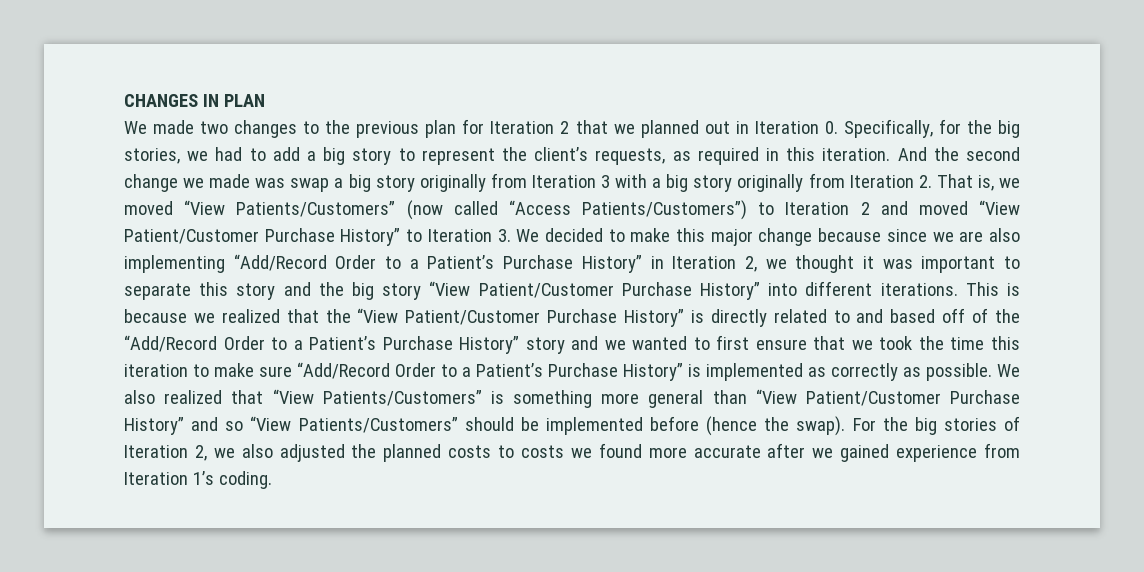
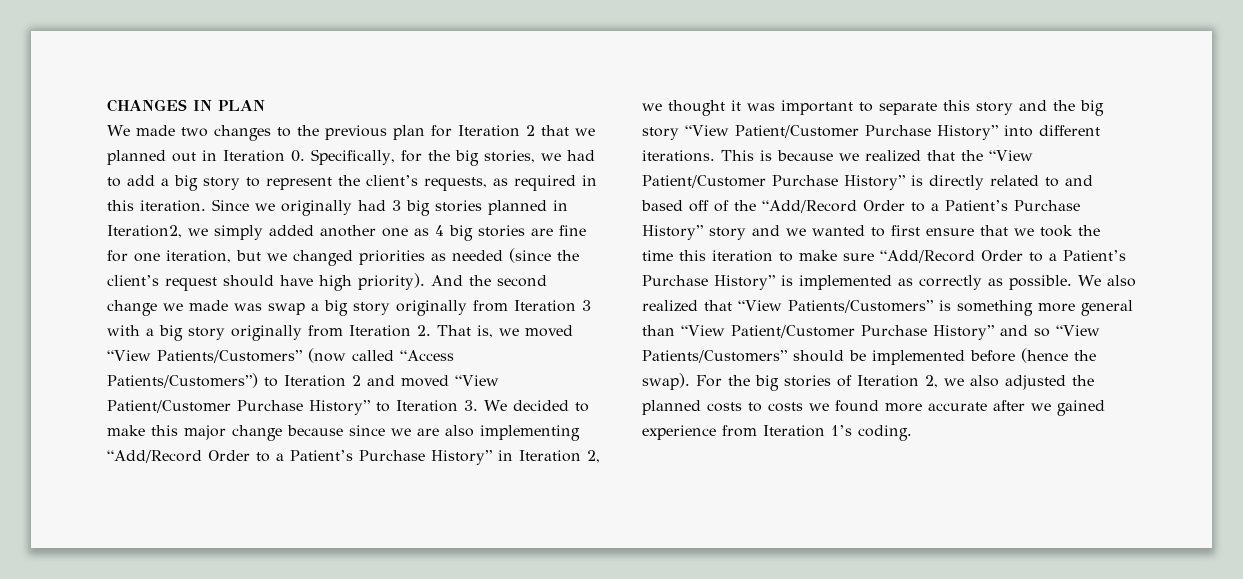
(891, 154) none -> [212,199,568,216] [107,225,586,241] [107,248,579,266] [107,273,425,291] Since we originally had 3 big stories planned in Iteration2, we simply added another one as 4 big stories are fine for one iteration, but we changed priorities as needed (since the client’s request should have high priority).

